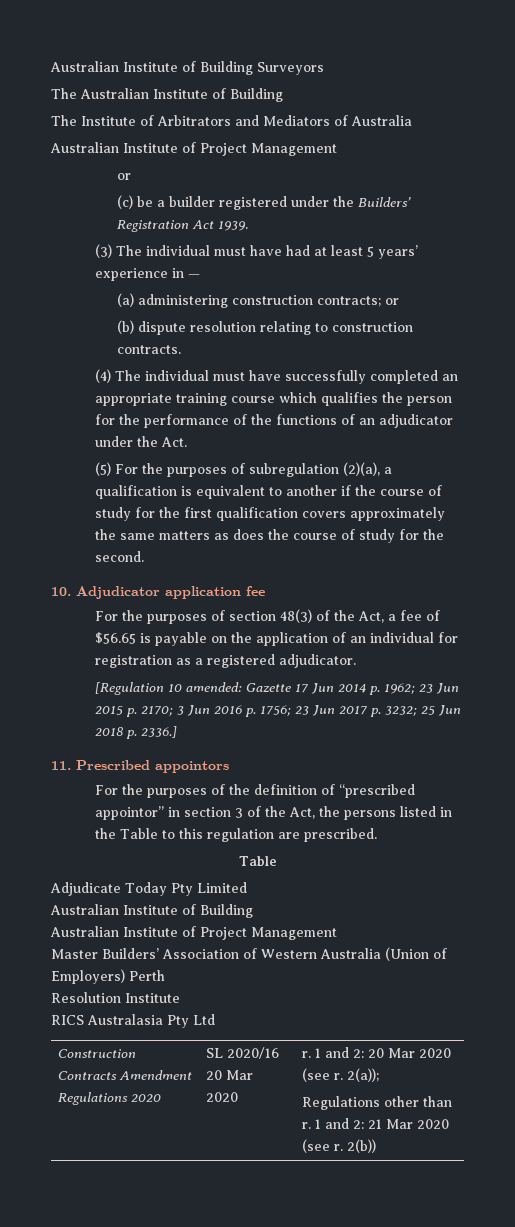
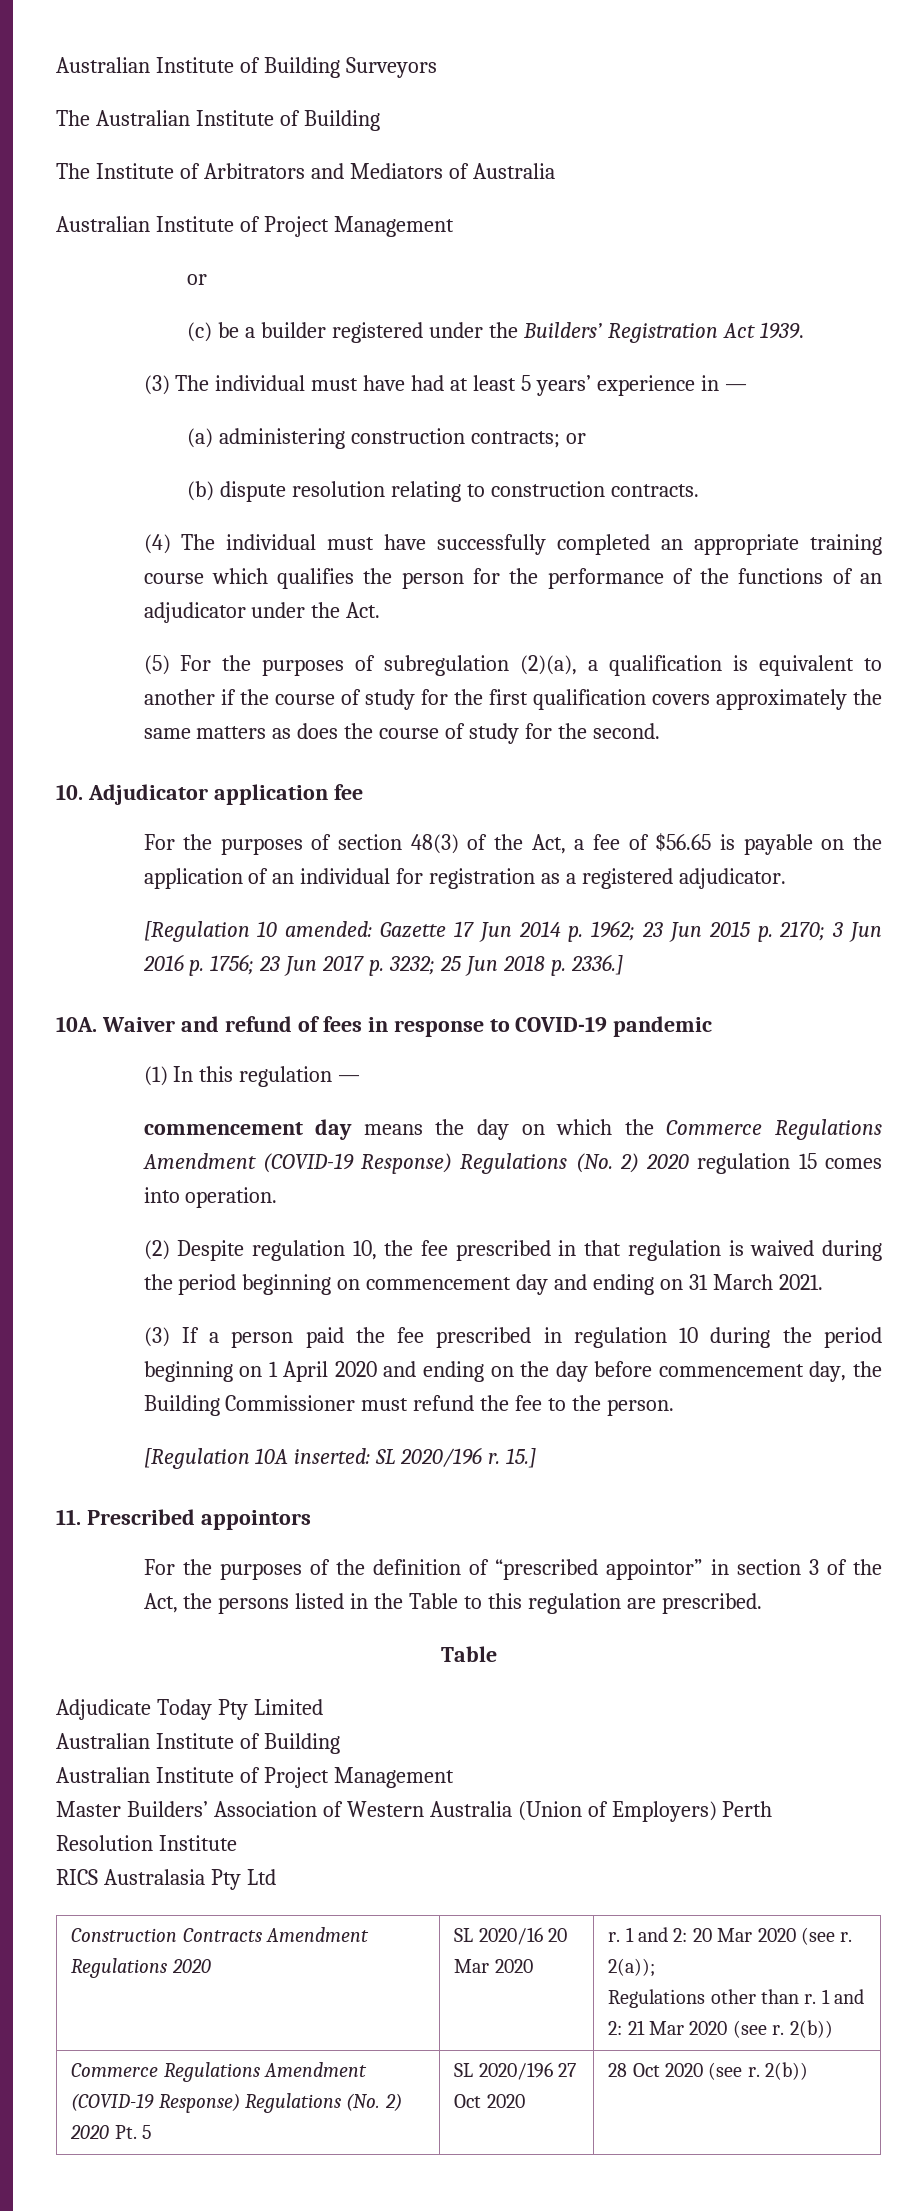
(178, 732) none -> [56,1016,713,1037] [143,1066,361,1087] [143,1119,883,1140] [142,1153,882,1174] [143,1187,278,1208] [143,1240,883,1261] [143,1274,823,1295] [143,1327,882,1348] [143,1361,883,1382] [143,1395,675,1416] [143,1447,537,1469] // 10A. Waiver and refund of fees in response to COVID-19 pandemic // (1) In this regulation — // commencement day means the day on which the Commerce Regulations Amendment (COVID-19 Response) Regulations (No. 2) 2020 regulation 15 comes into operation. // (2) Despite regulation 10, the fee prescribed in that regulation is waived during the period beginning on commencement day and ending on 31 March 2021. // (3) If a person paid the fee prescribed in regulation 10 during the period beginning on 1 April 2020 and ending on the day before commencement day, the Building Commissioner must refund the fee to the person. // [Regulation 10A inserted: SL 2020/196 r. 15.]
(377, 1146) none -> [71,2062,368,2082] [71,2093,402,2113] [70,2125,153,2139] [454,2062,577,2080] [454,2094,525,2108] [608,2062,809,2080] // Commerce Regulations Amendment (COVID-19 Response) Regulations (No. 2) 2020 Pt. 5 | SL 2020/196 27 Oct 2020 | 28 Oct 2020 (see r. 2(b))

